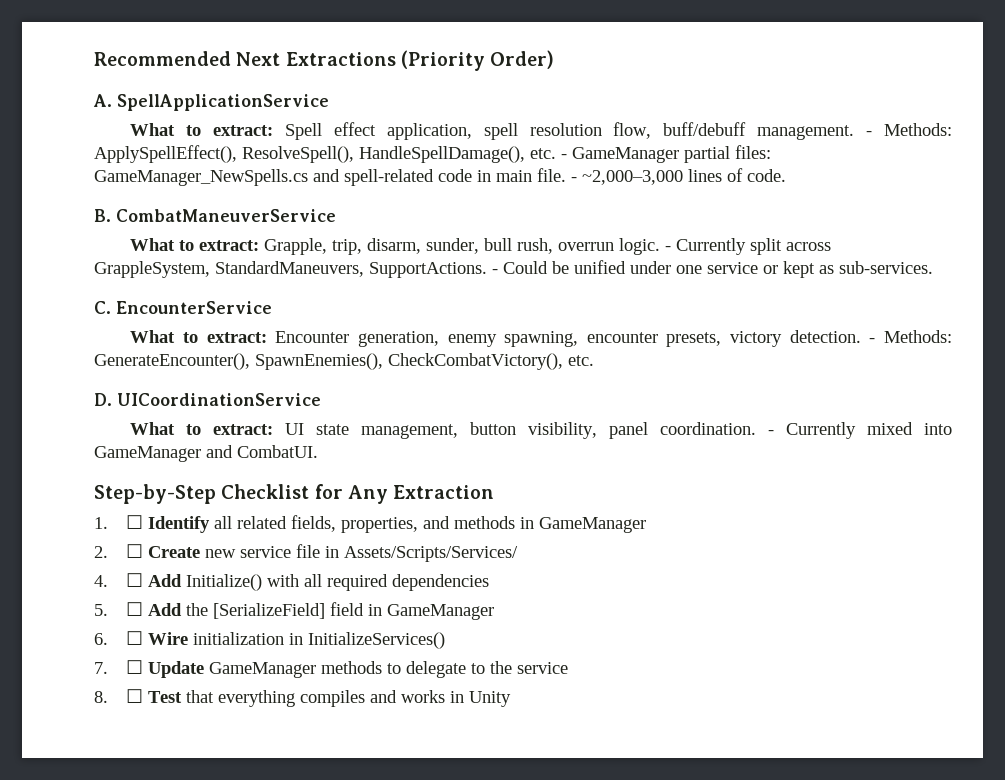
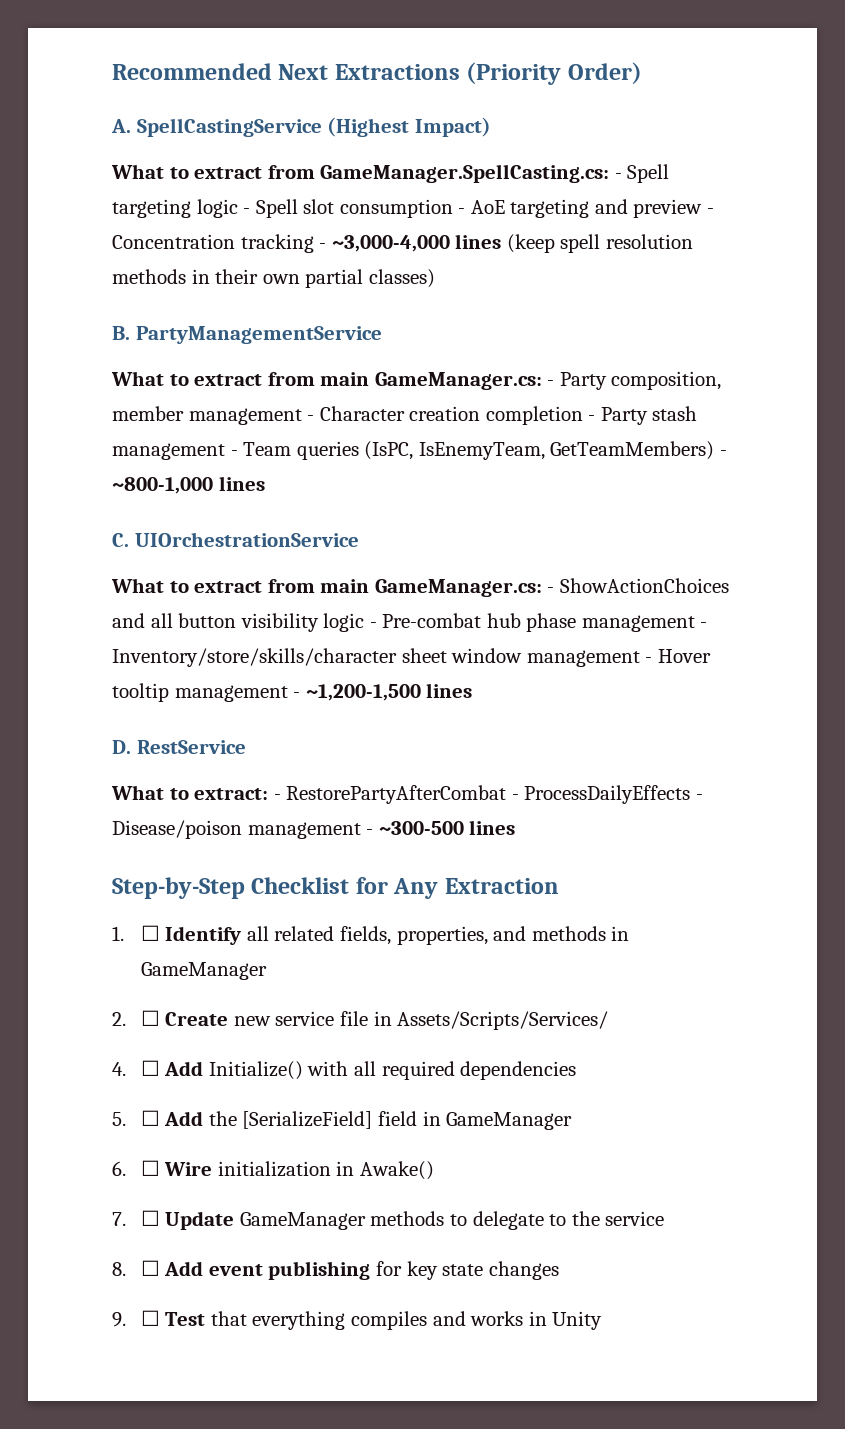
[116,94,329,111] [130,122,952,140] [94,145,771,163] [94,168,786,186] [94,209,336,222] [130,238,832,255] [94,260,933,278] [94,301,272,314] [130,330,952,347] [94,353,594,370] [94,393,321,406] [130,422,953,439] [94,445,318,462] SpellApplicationService // What to extract: Spell effect application, spell resolution flow, buff/debuff management. - Methods: ApplySpellEffect(), ResolveSpell(), HandleSpellDamage(), etc. - GameManager partial files: GameManager_NewSpells.cs and spell-related code in main file. - ~2,000–3,000 lines of code. // B. CombatManeuverService // What to extract: Grapple, trip, disarm, sunder, bull rush, overrun logic. - Currently split across GrappleSystem, StandardManeuvers, SupportActions. - Could be unified under one service or kept as sub-services. // C. EncounterService // What to extract: Encounter generation, enemy spawning, encounter presets, victory detection. - Methods: GenerateEncounter(), SpawnEnemies(), CheckCombatVictory(), etc. // D. UICoordinationService // What to extract: UI state management, button visibility, panel coordination. - Currently mixed into GameManager and CombatUI. -> [136,117,491,137] [111,164,670,183] [112,199,714,218] [112,234,693,253] [112,269,435,288] [112,326,382,344] [111,371,722,390] [112,406,698,425] [112,441,727,460] [112,476,265,494] [112,532,359,547] [111,578,729,597] [112,613,708,632] [112,648,711,667] [112,683,473,702] [112,740,246,754] [111,785,703,804] [112,820,516,839] SpellCastingService (Highest Impact) // What to extract from GameManager.SpellCasting.cs: - Spell targeting logic - Spell slot consumption - AoE targeting and preview - Concentration tracking - ~3,000-4,000 lines (keep spell resolution methods in their own partial classes) // B. PartyManagementService // What to extract from main GameManager.cs: - Party composition, member management - Character creation completion - Party stash management - Team queries (IsPC, IsEnemyTeam, GetTeamMembers) - ~800-1,000 lines // C. UIOrchestrationService // What to extract from main GameManager.cs: - ShowActionChoices and all button visibility logic - Pre-combat hub phase management - Inventory/store/skills/character sheet window management - Hover tooltip management - ~1,200-1,500 lines // D. RestService // What to extract: - RestorePartyAfterCombat - ProcessDailyEffects - Disease/poison management - ~300-500 lines
[308,632,446,649] InitializeServices() -> [360,1161,435,1180] Awake()
(144, 696) none -> [164,1261,559,1280] [112,1310,160,1327] Add event publishing for key state changes // 9. ☐

